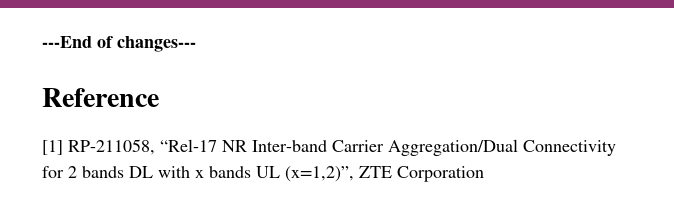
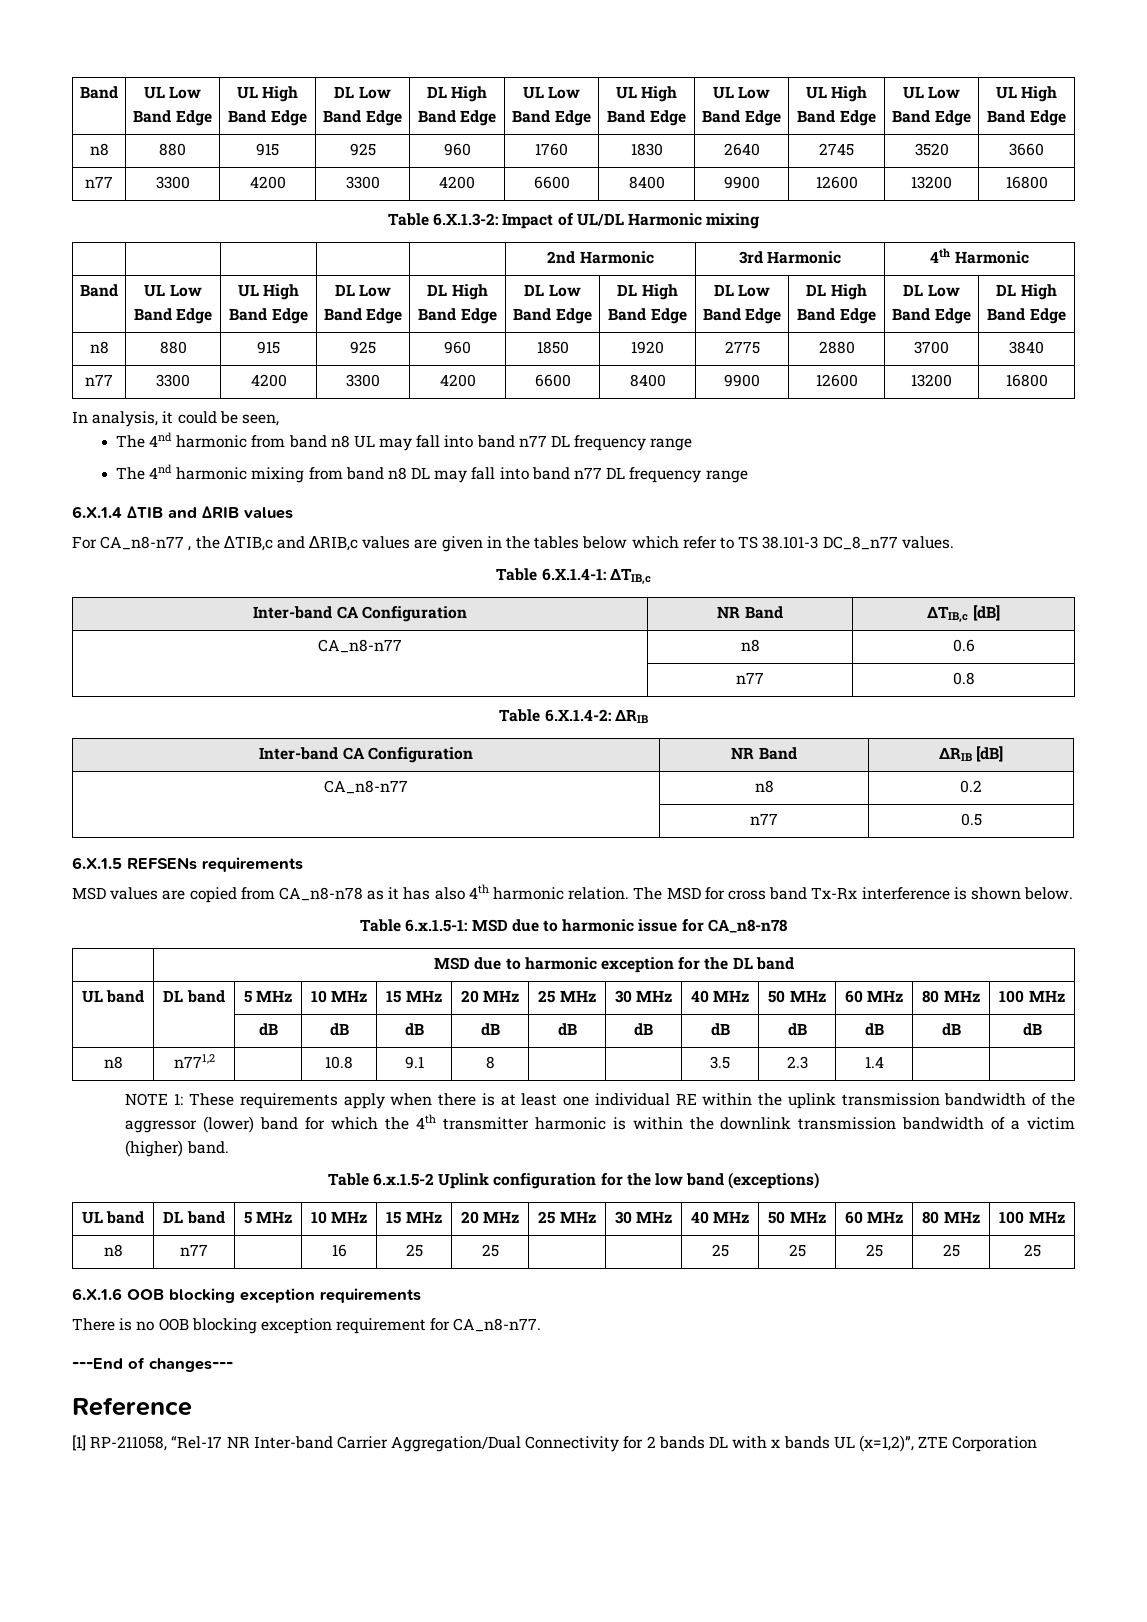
(42, 42) none -> [80,86,118,99] [143,86,202,99] [133,110,212,126] [236,86,299,102] [228,110,307,126] [334,86,391,99] [323,110,402,126] [426,86,488,102] [417,110,497,126] [522,86,581,99] [512,110,591,126] [615,86,678,102] [607,110,686,126] [712,86,771,99] [702,110,781,126] [805,86,868,102] [797,110,876,126] [902,86,961,99] [892,110,971,126] [995,86,1058,102] [987,110,1066,126] [89,143,109,156] [159,143,186,156] [256,143,279,156] [349,143,376,156] [443,143,471,156] [535,143,568,156] [630,143,663,156] [723,143,760,156] [819,143,854,156] [914,143,949,156] [1009,143,1044,156] [85,176,113,188] [155,176,190,189] [249,176,286,189] [345,176,380,189] [439,176,475,189] [533,176,570,189] [628,176,665,189] [723,176,760,189] [815,176,858,189] [911,176,952,189] [1005,176,1048,189] [387,213,760,229] [547,251,654,264] [738,251,842,264] [930,248,1029,264] [80,284,118,297] [144,284,202,297] [133,308,213,324] [237,284,300,300] [229,308,308,324] [334,284,392,297] [323,308,403,324] [427,284,488,300] [418,308,497,324] [524,284,581,297] [513,308,592,324] [617,284,678,300] [608,308,687,324] [713,284,771,297] [702,308,782,324] [806,284,867,300] [797,308,876,324] [903,284,960,297] [892,308,971,324] [996,284,1057,300] [987,308,1066,324] [89,341,109,354] [159,341,187,354] [257,341,280,354] [350,341,376,354] [444,341,471,354] [536,341,569,354] [631,341,664,354] [724,341,760,354] [818,341,855,354] [914,341,949,354] [1009,341,1044,354] [85,374,113,386] [156,374,190,387] [250,374,287,387] [346,374,380,387] [439,374,476,387] [534,374,571,387] [629,374,666,387] [724,374,760,387] [815,374,858,387] [911,374,952,387] [1005,374,1048,387] [72,411,279,427] [115,432,693,451] [115,464,748,483] [72,506,293,519] [72,536,954,552] [496,568,651,584] [253,606,467,622] [717,606,783,619] [927,605,1000,622] [318,639,402,653] [740,639,760,652] [952,639,975,652] [736,672,764,684] [952,672,975,685] [499,709,648,723] [259,747,473,763] [731,747,797,760] [938,746,1004,762] [324,780,408,794] [754,780,774,793] [960,780,982,793] [750,813,778,825] [960,813,982,826] [72,857,303,872] [72,884,1074,903] [360,919,787,933] [434,957,794,973] [81,990,145,1003] [163,990,225,1003] [243,990,293,1003] [310,990,368,1003] [386,990,442,1003] [460,990,520,1003] [538,990,596,1003] [614,990,673,1003] [690,990,750,1003] [768,990,826,1003] [844,990,904,1003] [922,990,980,1003] [999,990,1065,1003] [258,1023,278,1036] [329,1023,349,1036] [404,1023,424,1036] [480,1023,500,1036] [557,1023,577,1036] [634,1023,653,1036] [710,1023,730,1036] [787,1023,807,1036] [864,1023,884,1036] [941,1023,961,1036] [1022,1023,1042,1036] [103,1056,123,1069] [173,1054,215,1068] [325,1056,353,1069] [404,1056,424,1069] [485,1056,495,1069] [710,1056,730,1069] [786,1056,808,1069] [864,1056,884,1068] [125,1093,1076,1109] [125,1114,1076,1133] [125,1140,229,1157] [327,1172,820,1189] [81,1211,145,1224] [163,1211,225,1224] [243,1211,293,1224] [310,1211,368,1224] [386,1211,442,1224] [460,1211,520,1224] [538,1211,596,1224] [614,1211,673,1224] [690,1211,750,1224] [768,1211,826,1224] [844,1211,904,1224] [922,1211,980,1224] [999,1211,1065,1224] [103,1244,123,1257] [180,1244,208,1256] [331,1244,347,1257] [405,1244,423,1257] [481,1244,499,1257] [711,1244,729,1257] [788,1244,806,1257] [865,1244,883,1257] [942,1244,960,1257] [1023,1244,1041,1257] [72,1288,421,1303] [72,1318,542,1334] Band | UL Low Band Edge | UL High Band Edge | DL Low Band Edge | DL High Band Edge | UL Low Band Edge | UL High Band Edge | UL Low Band Edge | UL High Band Edge | UL Low Band Edge | UL High Band Edge // n8 | 880 | 915 | 925 | 960 | 1760 | 1830 | 2640 | 2745 | 3520 | 3660 // n77 | 3300 | 4200 | 3300 | 4200 | 6600 | 8400 | 9900 | 12600 | 13200 | 16800 // Table 6.X.1.3-2: Impact of UL/DL Harmonic mixing // | | | | | 2nd Harmonic | 3rd Harmonic | 4th Harmonic // Band | UL Low Band Edge | UL High Band Edge | DL Low Band Edge | DL High Band Edge | DL Low Band Edge | DL High Band Edge | DL Low Band Edge | DL High Band Edge | DL Low Band Edge | DL High Band Edge // n8 | 880 | 915 | 925 | 960 | 1850 | 1920 | 2775 | 2880 | 3700 | 3840 // n77 | 3300 | 4200 | 3300 | 4200 | 6600 | 8400 | 9900 | 12600 | 13200 | 16800 // In analysis, it could be seen, // The 4nd harmonic from band n8 UL may fall into band n77 DL frequency range // The 4nd harmonic mixing from band n8 DL may fall into band n77 DL frequency range // 6.X.1.4 ∆TIB and ∆RIB values // For CA_n8-n77 , the ∆TIB,c and ∆RIB,c values are given in the tables below which refer to TS 38.101-3 DC_8_n77 values. // Table 6.X.1.4-1: ΔTIB,c // Inter-band CA Configuration | NR Band | ΔTIB,c [dB] // CA_n8-n77 | n8 | 0.6 // | n77 | 0.8 // Table 6.X.1.4-2: ΔRIB // Inter-band CA Configuration | NR Band | ΔRIB [dB] // CA_n8-n77 | n8 | 0.2 // | n77 | 0.5 // 6.X.1.5 REFSENs requirements // MSD values are copied from CA_n8-n78 as it has also 4th harmonic relation. The MSD for cross band Tx-Rx interference is shown below. // Table 6.x.1.5-1: MSD due to harmonic issue for CA_n8-n78 // | MSD due to harmonic exception for the DL band // UL band | DL band | 5 MHz | 10 MHz | 15 MHz | 20 MHz | 25 MHz | 30 MHz | 40 MHz | 50 MHz | 60 MHz | 80 MHz | 100 MHz // | | dB | dB | dB | dB | dB | dB | dB | dB | dB | dB | dB // n8 | n771,2 | | 10.8 | 9.1 | 8 | | | 3.5 | 2.3 | 1.4 | | // NOTE 1: These requirements apply when there is at least one individual RE within the uplink transmission bandwidth of the aggressor (lower) band for which the 4th transmitter harmonic is within the downlink transmission bandwidth of a victim (higher) band. // Table 6.x.1.5-2 Uplink configuration for the low band (exceptions) // UL band | DL band | 5 MHz | 10 MHz | 15 MHz | 20 MHz | 25 MHz | 30 MHz | 40 MHz | 50 MHz | 60 MHz | 80 MHz | 100 MHz // n8 | n77 | | 16 | 25 | 25 | | | 25 | 25 | 25 | 25 | 25 // 6.X.1.6 OOB blocking exception requirements // There is no OOB blocking exception requirement for CA_n8-n77. //

